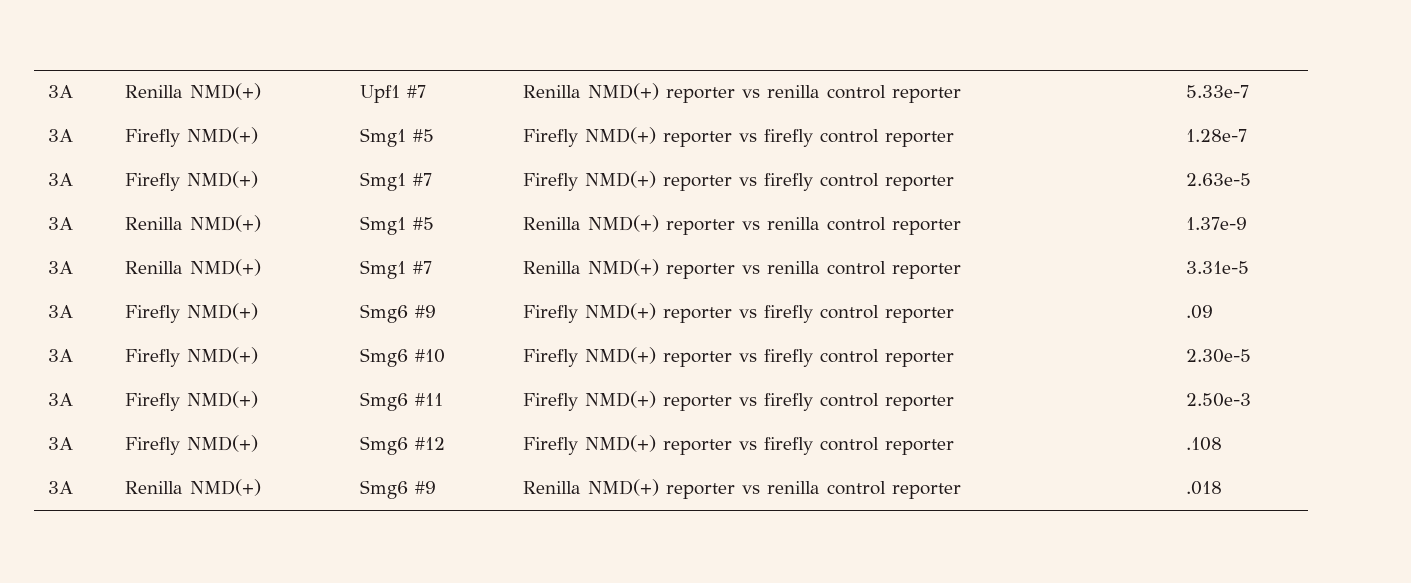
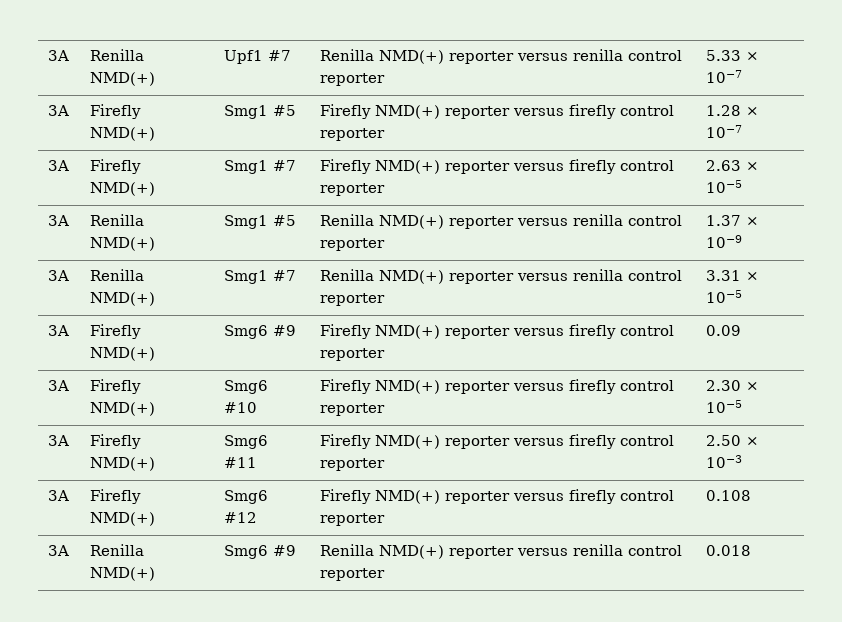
[742,85,962,103] [1186,85,1250,98] vs renilla control reporter | 5.33e-7 -> [517,49,683,61] [320,73,386,86] [706,50,760,61] [706,70,743,83] versus renilla control reporter | 5.33 × 10−7
[739,129,955,147] [1186,129,1248,142] vs firefly control reporter | 1.28e-7 -> [513,104,675,119] [320,128,386,141] [706,105,760,116] [706,125,743,138] versus firefly control reporter | 1.28 × 10−7
[739,173,955,191] [1186,173,1252,186] vs firefly control reporter | 2.63e-5 -> [513,159,675,174] [320,183,386,196] [706,160,760,171] [706,180,743,193] versus firefly control reporter | 2.63 × 10−5
[742,217,962,235] [1186,217,1248,230] vs renilla control reporter | 1.37e-9 -> [517,214,683,226] [320,238,386,251] [706,215,760,226] [706,235,743,248] versus renilla control reporter | 1.37 × 10−9
[742,261,962,279] [1186,261,1250,274] vs renilla control reporter | 3.31e-5 -> [517,269,683,281] [320,293,386,306] [706,270,760,281] [706,290,743,303] versus renilla control reporter | 3.31 × 10−5
[739,305,955,323] [1186,305,1214,319] vs firefly control reporter | .09 -> [513,324,675,339] [320,348,386,361] [706,325,742,336] versus firefly control reporter | 0.09
[739,349,955,367] [1186,349,1252,363] vs firefly control reporter | 2.30e-5 -> [513,379,675,394] [320,403,386,416] [706,380,760,391] [706,400,743,413] versus firefly control reporter | 2.30 × 10−5
[739,393,955,411] [1186,393,1252,407] vs firefly control reporter | 2.50e-3 -> [513,434,675,449] [320,458,386,471] [706,435,760,446] [706,455,743,468] versus firefly control reporter | 2.50 × 10−3
[739,437,955,455] [1186,437,1223,451] vs firefly control reporter | .108 -> [513,489,675,504] [320,513,386,526] [706,490,752,501] versus firefly control reporter | 0.108
[742,481,962,499] [1186,481,1223,495] vs renilla control reporter | .018 -> [517,544,683,556] [320,568,386,581] [706,545,752,556] versus renilla control reporter | 0.018

